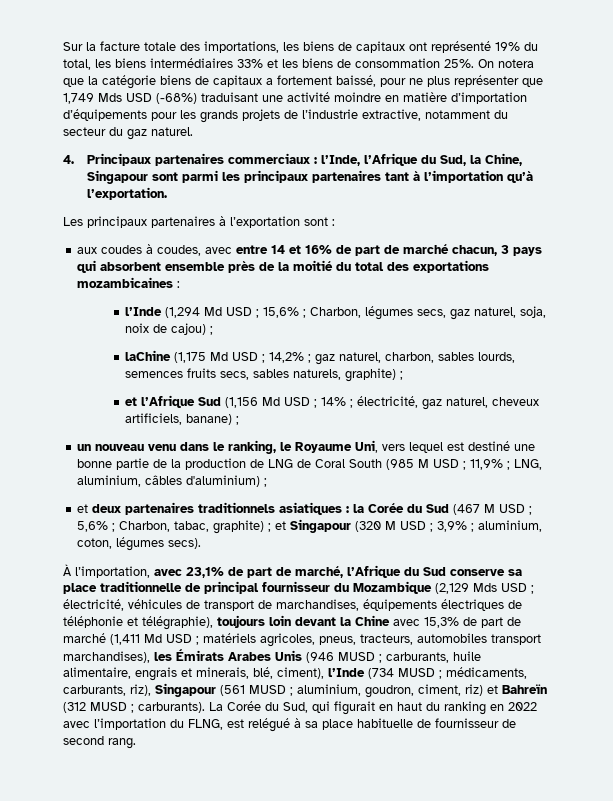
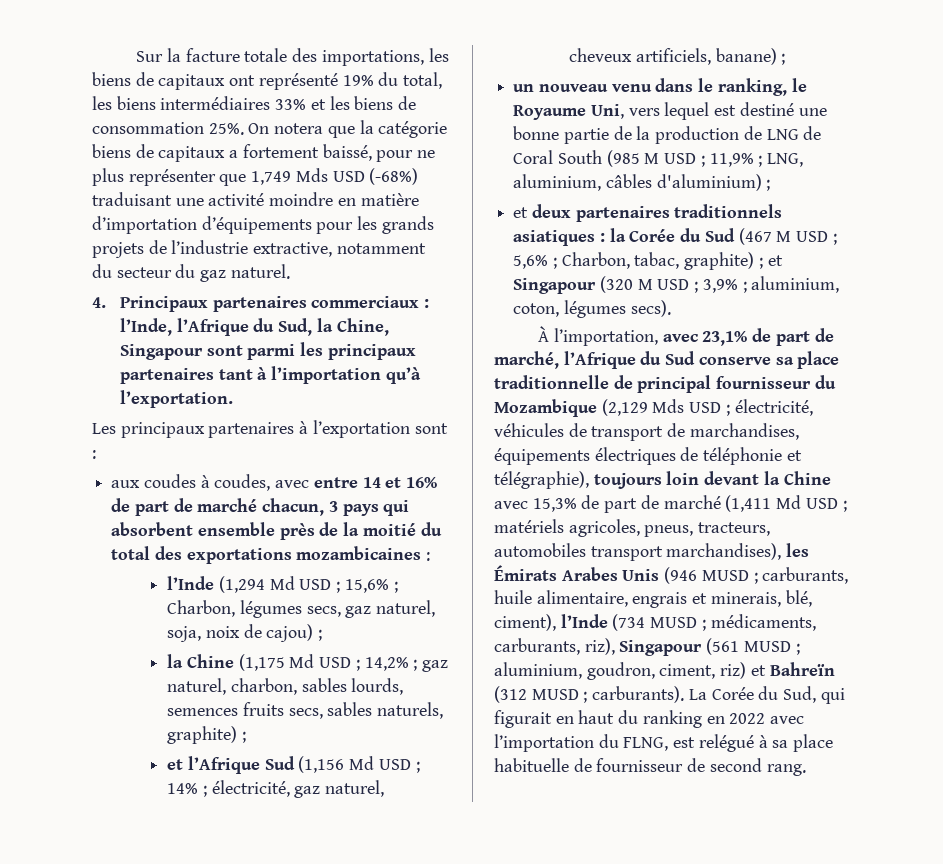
[125,350,172,361] laChine -> [167,654,234,668] la Chine

